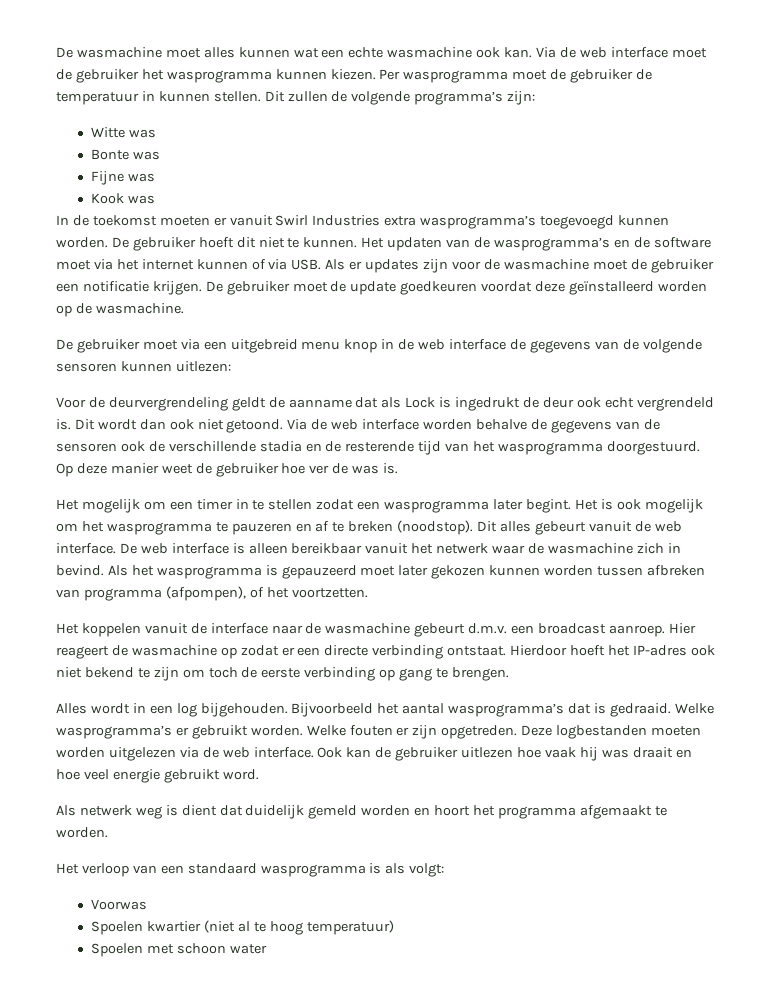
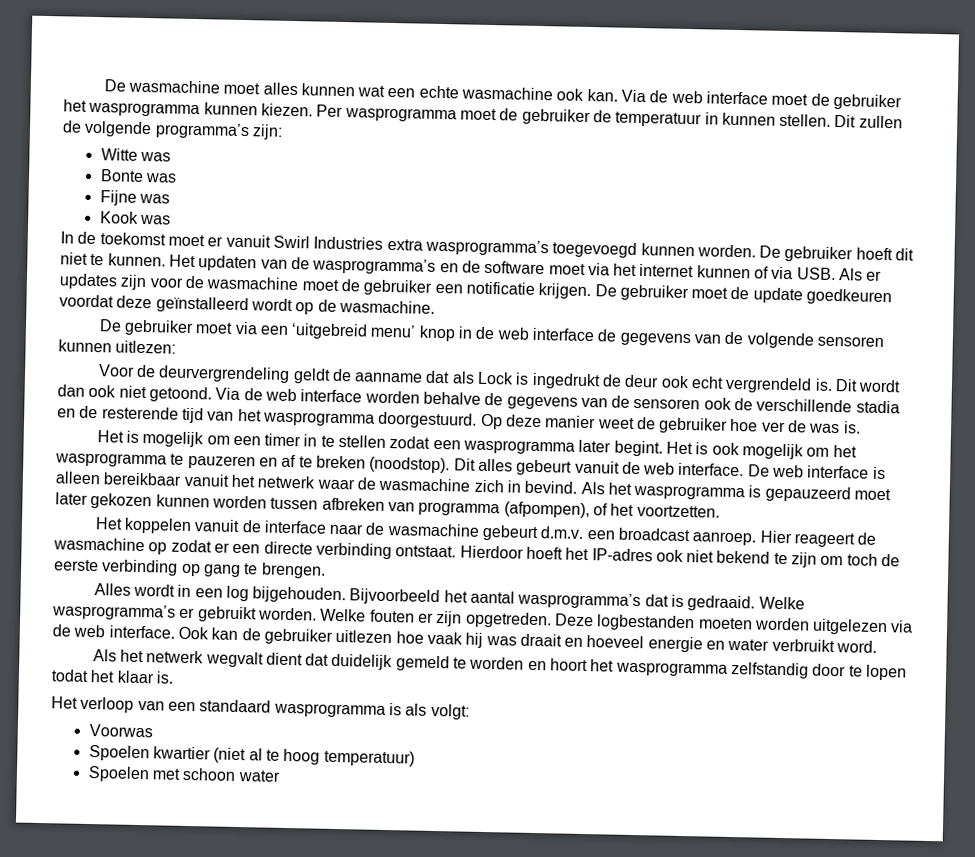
[159,216,210,226] moeten -> [167,234,205,247] moet
[657,281,707,292] worden -> [250,298,293,312] wordt
[230,339,341,353] uitgebreid menu -> [291,323,417,340] ‘uitgebreid menu’
(79, 504) none -> [125,430,139,443] is
[56,769,220,783] hoe veel energie gebruikt -> [586,635,835,653] hoeveel energie en water verbruikt
[79,805,178,819] netwerk weg is -> [119,649,264,668] het netwerk wegvalt
(358, 812) none -> [453,657,468,669] te
[497,805,667,819] [56,827,108,838] programma afgemaakt te worden. -> [615,661,907,681] [51,669,174,684] wasprogramma zelfstandig door te lopen todat het klaar is.

